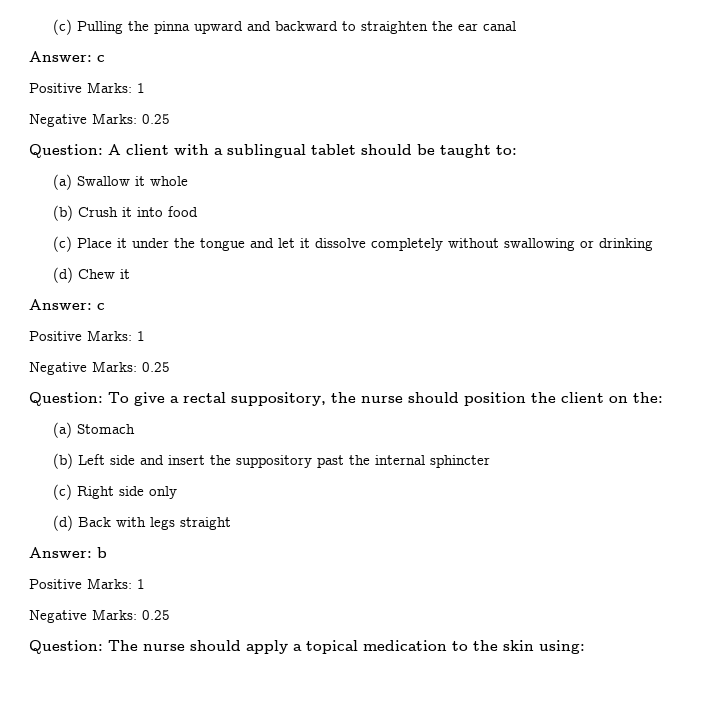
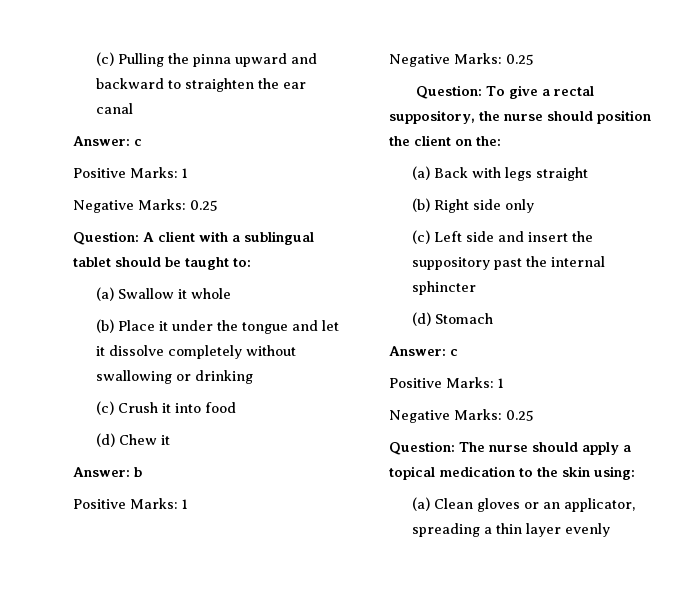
[77,206,198,217] [52,236,72,252] Crush it into food // (c) -> (115, 326) none
(653, 244) none -> [96,401,237,415] // (c) Crush it into food
[97,303,105,310] c -> [134,467,142,477] b
[76,424,135,434] [52,453,73,469] Stomach // (b) -> [434,167,589,181] [412,198,535,213] [412,230,431,244] Back with legs straight // (b) Right side only // (c)
[52,484,177,500] [52,515,231,531] [29,547,107,558] (c) Right side only // (d) Back with legs straight // Answer: b -> [412,312,494,326] [389,346,458,356] (d) Stomach // Answer: c
(585, 647) none -> [412,497,636,512] [412,523,611,537] // (a) Clean gloves or an applicator, spreading a thin layer evenly

